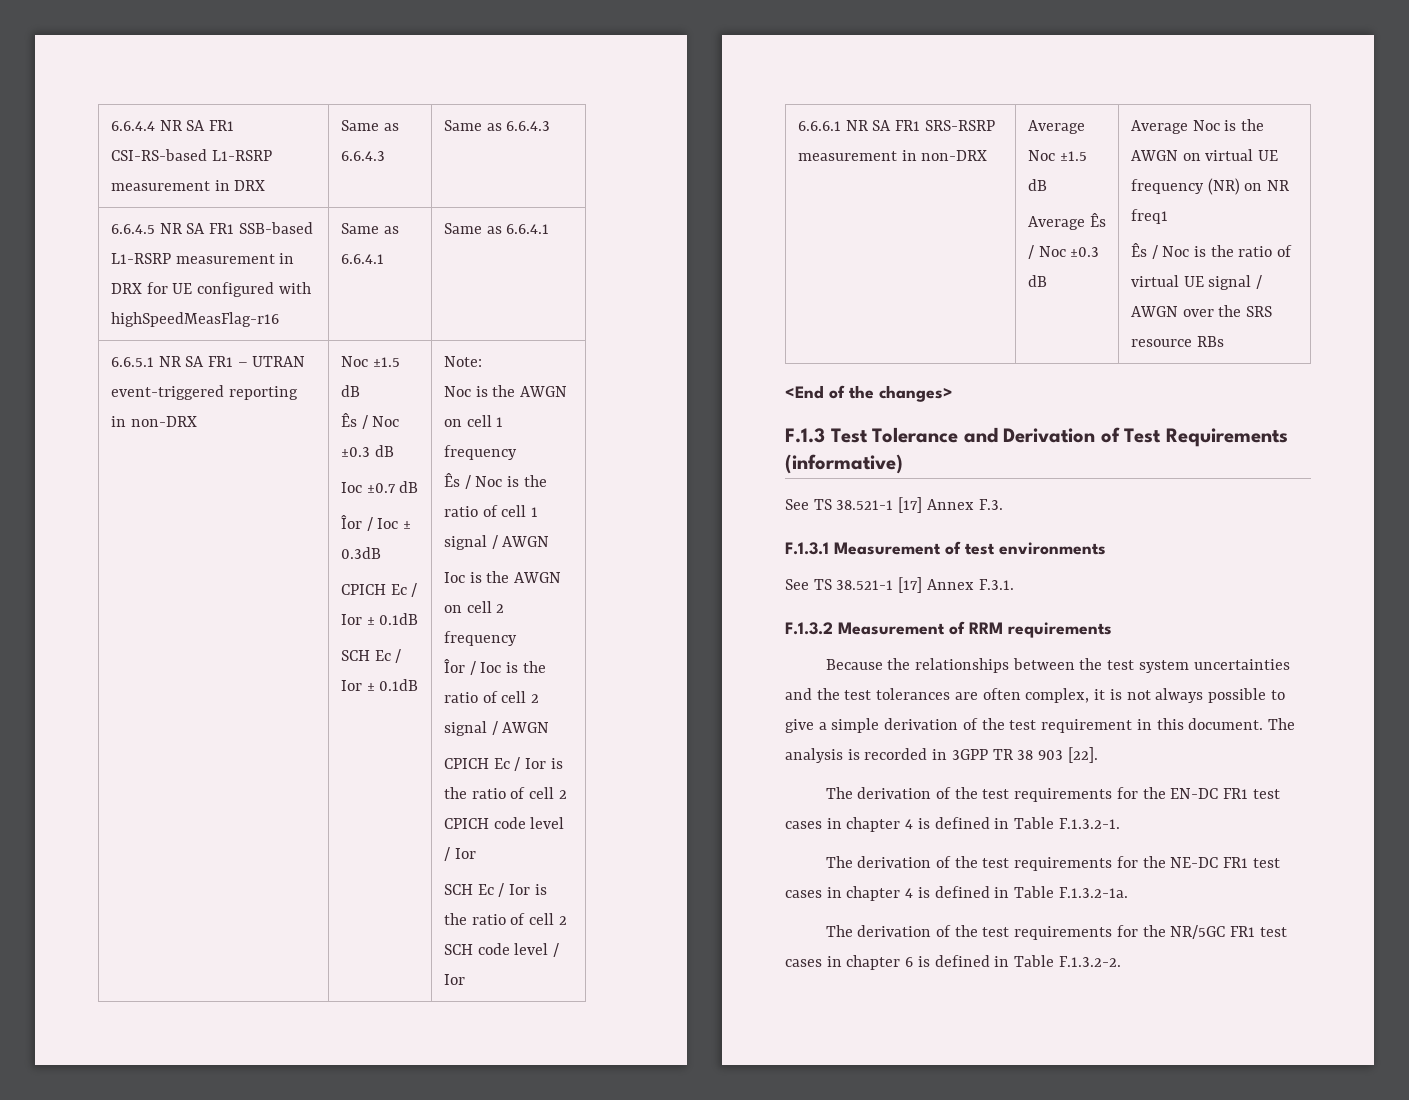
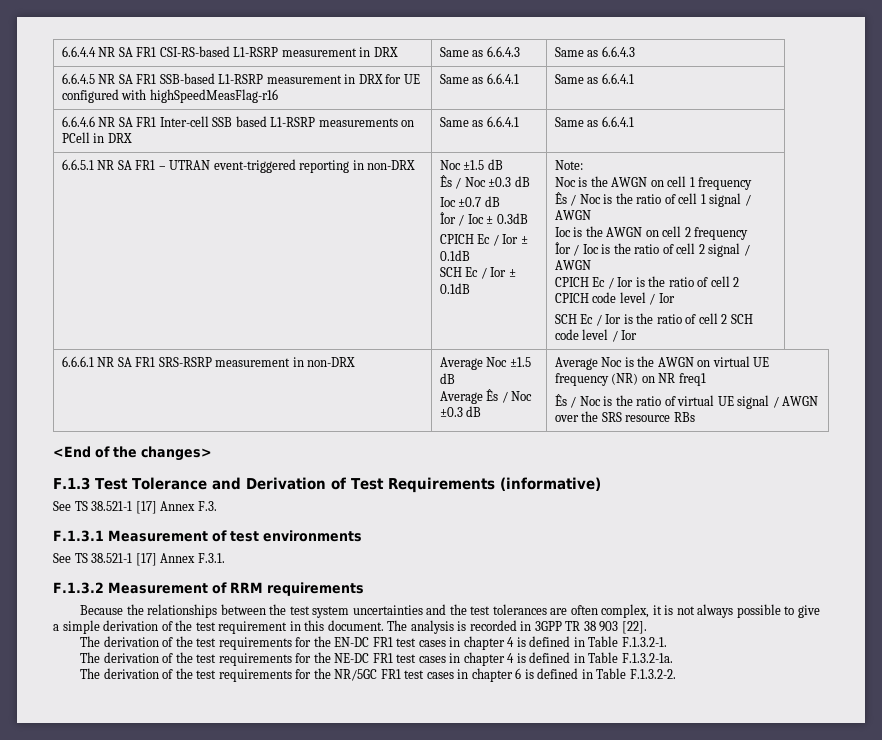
(550, 229) none -> [61,116,415,127] [61,132,132,143] [439,116,519,127] [554,116,634,127] // 6.6.4.6 NR SA FR1 Inter-cell SSB based L1-RSRP measurements on PCell in DRX | Same as 6.6.4.1 | Same as 6.6.4.1

